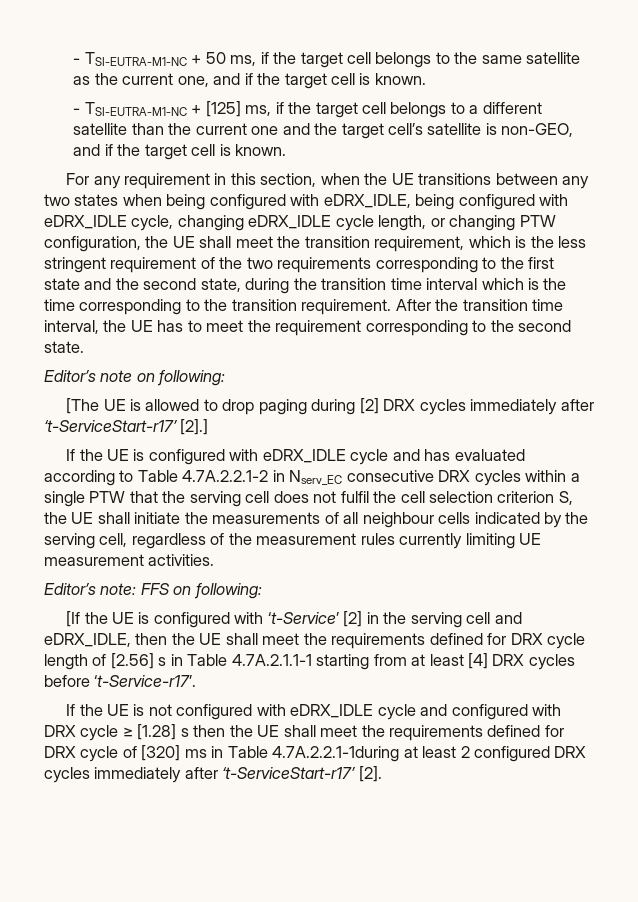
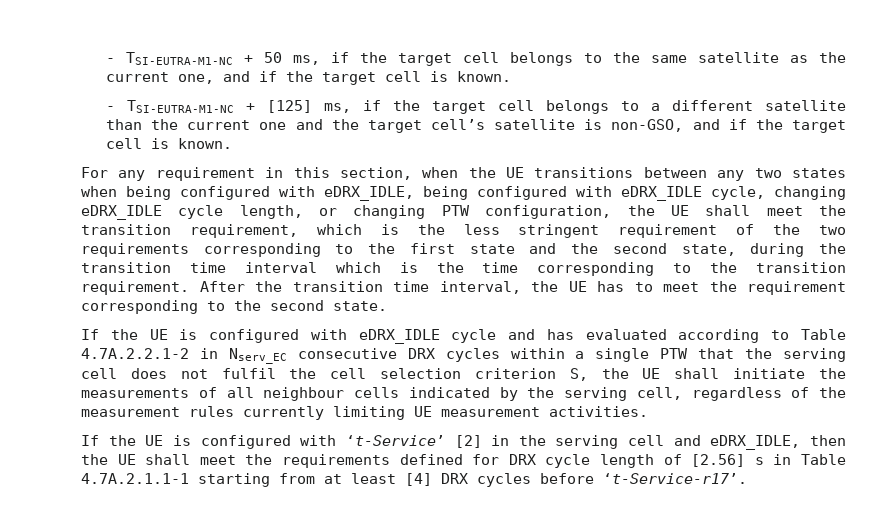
[501,123,574,137] non-GEO, -> [611,119,684,132] non-GSO,
[44,370,226,386] [66,398,594,415] [44,419,209,435] // Editor’s note on following: // [The UE is allowed to drop paging during [2] DRX cycles immediately after ‘t-ServiceStart-r17’ [2].] -> (387, 306) none
[44,583,262,599] [66,611,81,627] Editor’s note: FFS on following: // [If -> [81,435,99,446] If
[66,704,562,720] [44,724,564,741] [44,745,587,762] [44,766,382,783] // If the UE is not configured with eDRX_IDLE cycle and configured with DRX cycle ≥ [1.28] s then the UE shall meet the requirements defined for DRX cycle of [320] ms in Table 4.7A.2.2.1-1during at least 2 configured DRX cycles immediately after ‘t-ServiceStart-r17’ [2]. -> (747, 478) none

